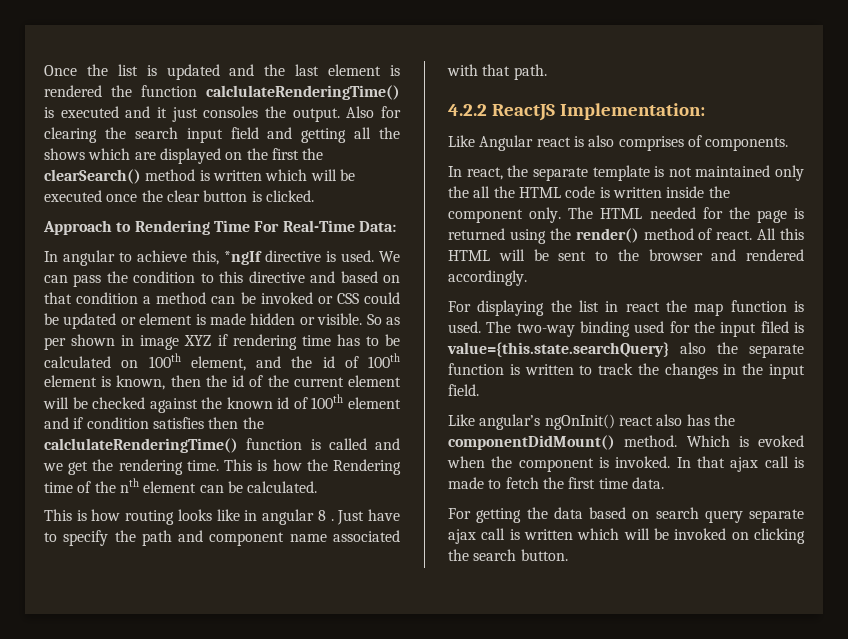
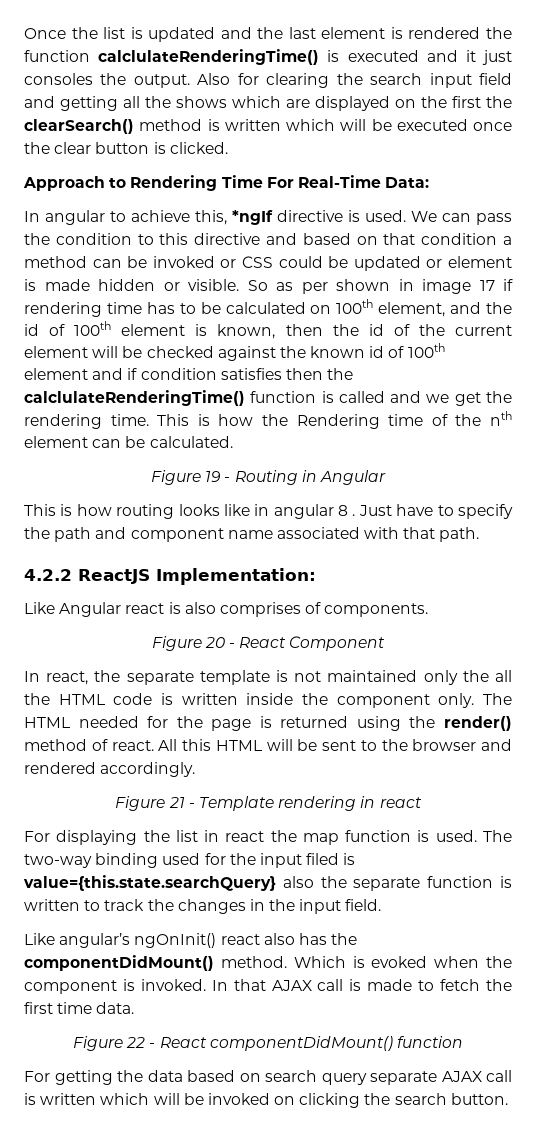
[184,335,212,346] XYZ -> [479,280,495,291] 17
(318, 487) none -> [151,470,386,485] // Figure 19 - Routing in Angular
(789, 144) none -> [151,636,386,651] // Figure 20 - React Component
(527, 278) none -> [115,796,422,811] // Figure 21 - Template rendering in react
[730,457,759,472] ajax -> [271,980,312,991] AJAX
(664, 483) none -> [73,1036,463,1051] // Figure 22 - React componentDidMount() function
[448,529,476,544] ajax -> [441,1071,482,1082] AJAX

